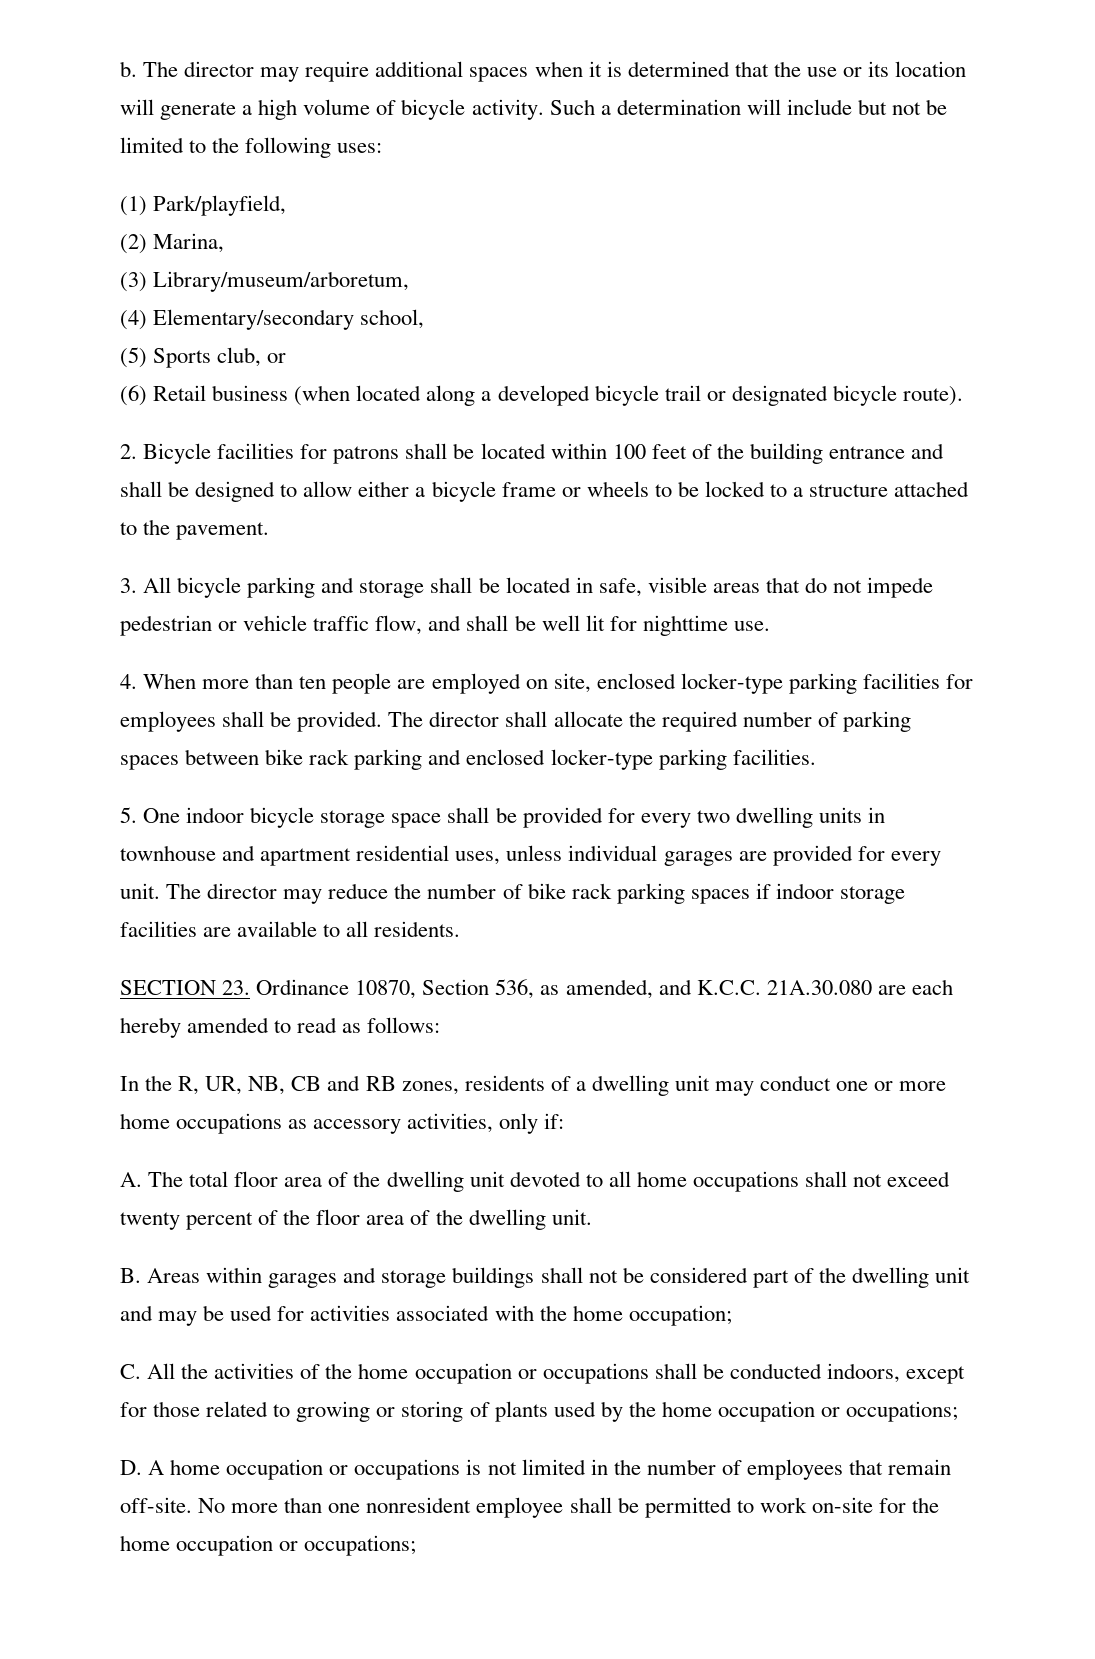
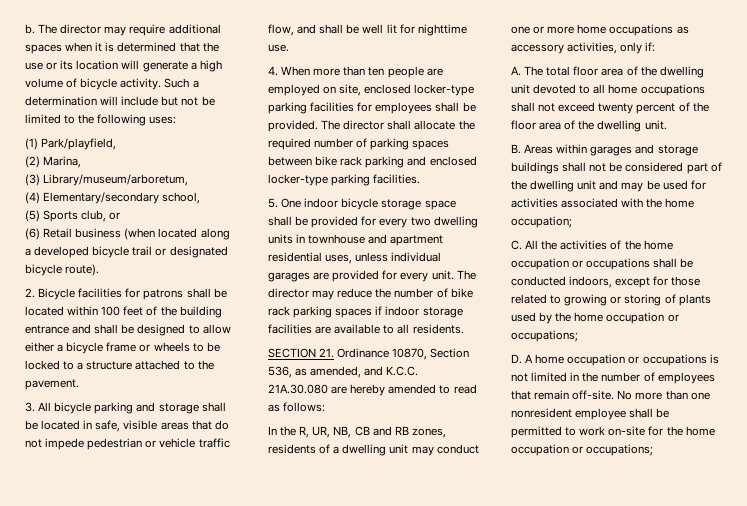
[222,980,251,995] 23. -> [319,348,335,358] 21.
[911,979,953,995] each -> (348, 390) none

